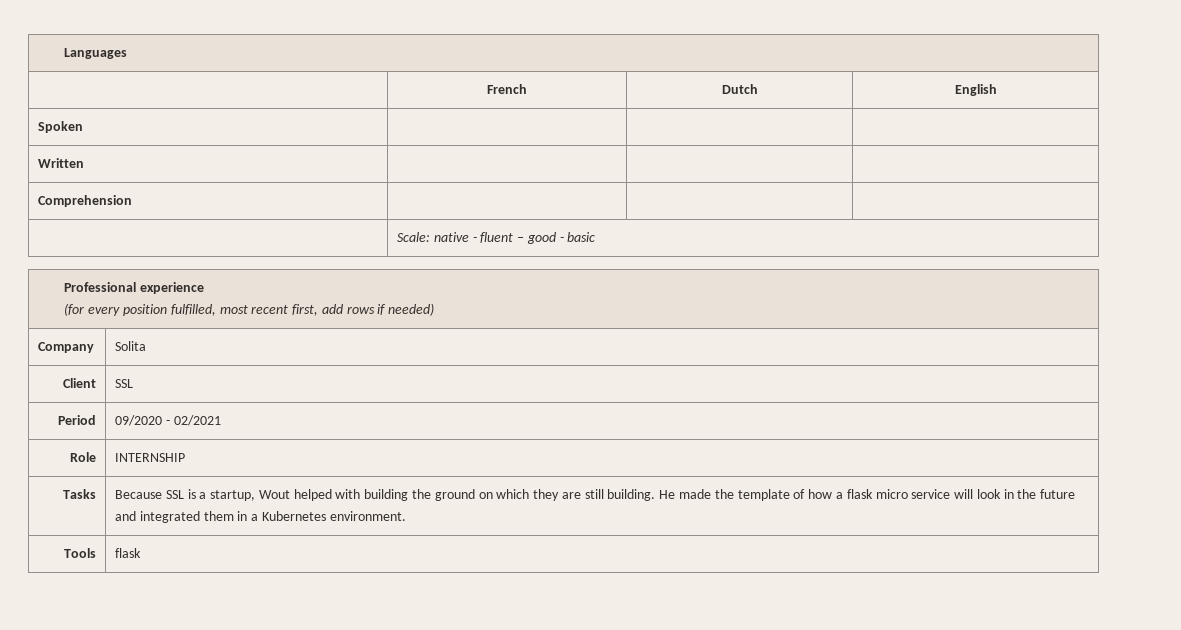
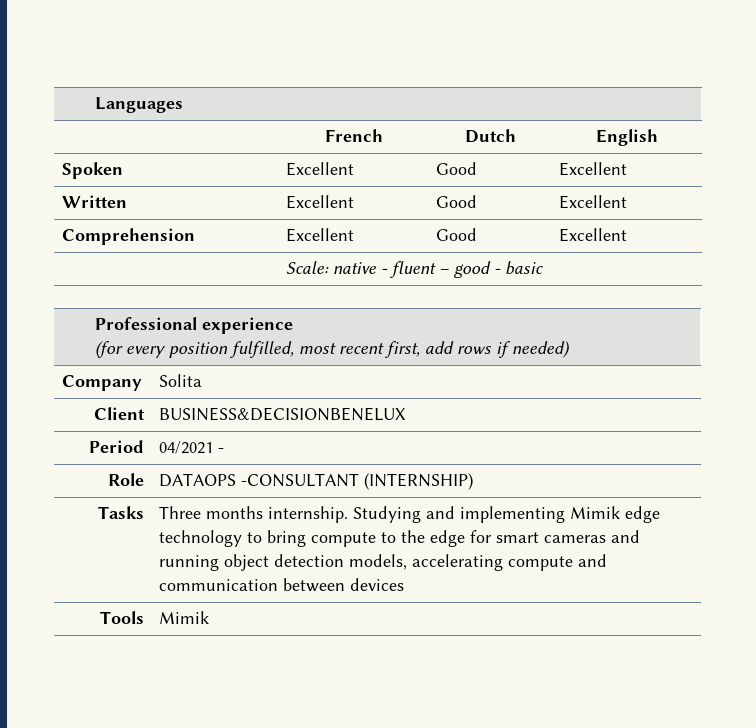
[38,158,85,168] [38,195,133,207] | | // Written | | | // Comprehension | | | -> [286,162,355,176] [436,162,478,175] [559,162,628,176] [62,195,128,208] [286,195,355,209] [436,195,478,208] [559,195,628,209] [62,228,196,245] [286,228,355,242] [436,228,478,241] [559,228,628,242] Excellent | Good | Excellent // Written | Excellent | Good | Excellent // Comprehension | Excellent | Good | Excellent
[115,379,134,388] SSL -> [159,407,407,421] BUSINESS&DECISIONBENELUX
[115,415,221,426] 09/2020 - 02/2021 -> [159,441,225,454] 04/2021 -
[115,453,186,462] [62,489,96,499] [115,489,1076,501] [115,511,406,523] INTERNSHIP // Tasks | Because SSL is a startup, Wout helped with building the ground on which they are still building. He made the template of how a flask micro service will look in the future and integrated them in a Kubernetes environment. -> [159,473,474,490] [97,506,144,519] [159,506,661,523] [159,530,641,547] [159,554,608,571] [159,578,405,592] DATAOPS -CONSULTANT (INTERNSHIP) // Tasks | Three months internship. Studying and implementing Mimik edge technology to bring compute to the edge for smart cameras and running object detection models, accelerating compute and communication between devices
[115,548,142,558] flask -> [159,611,210,624] Mimik

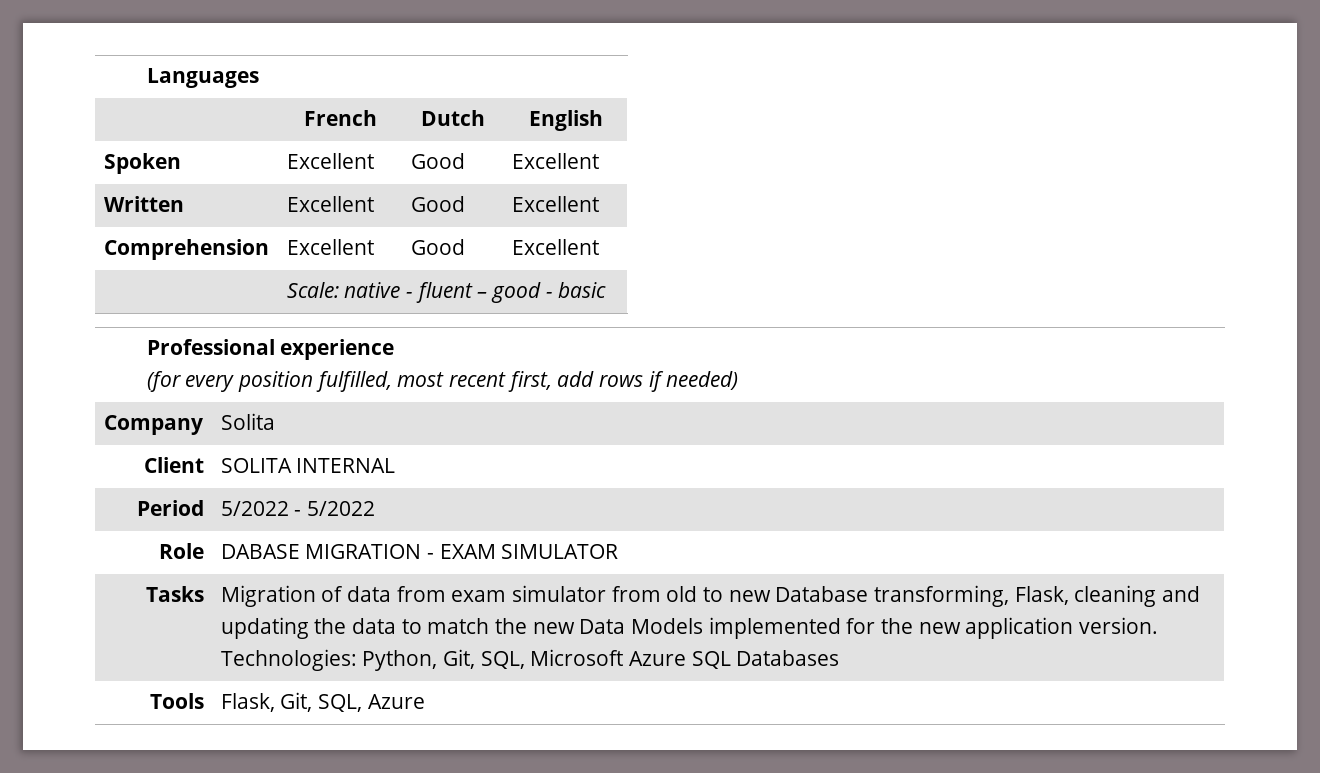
[159,407,407,421] BUSINESS&DECISIONBENELUX -> [220,458,396,473] SOLITA INTERNAL
[159,441,225,454] 04/2021 - -> [220,501,375,516] 5/2022 - 5/2022
[159,473,474,490] [97,506,144,519] [159,506,661,523] [159,530,641,547] [159,554,608,571] [159,578,405,592] [99,611,144,624] [159,611,210,624] DATAOPS -CONSULTANT (INTERNSHIP) // Tasks | Three months internship. Studying and implementing Mimik edge technology to bring compute to the edge for smart cameras and running object detection models, accelerating compute and communication between devices // Tools | Mimik -> [220,544,619,559] [146,586,205,602] [220,585,1201,607] [220,617,1159,639] [220,649,840,671] [150,693,205,709] [220,692,425,712] DABASE MIGRATION - EXAM SIMULATOR // Tasks | Migration of data from exam simulator from old to new Database transforming, Flask, cleaning and updating the data to match the new Data Models implemented for the new application version. Technologies: Python, Git, SQL, Microsoft Azure SQL Databases // Tools | Flask, Git, SQL, Azure

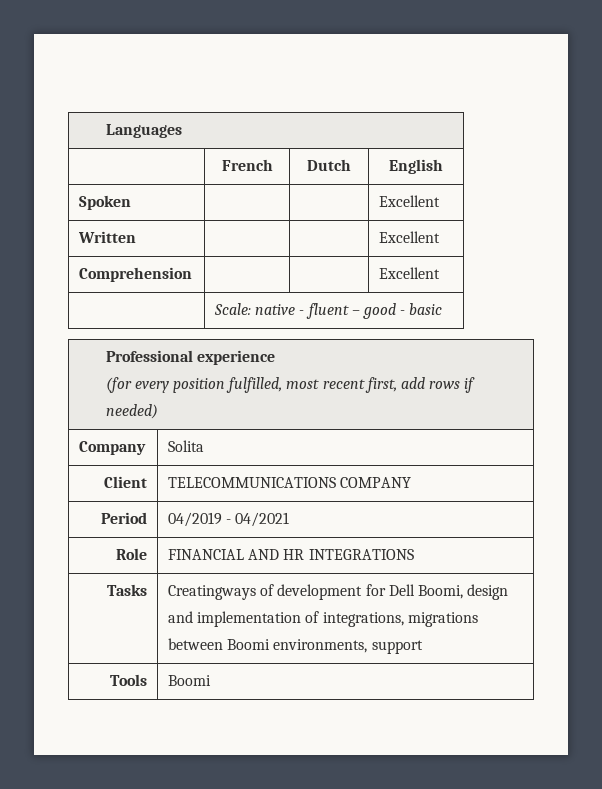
[286,153,374,169] [410,153,465,169] Excellent | Good -> (132, 202) |
[286,196,374,212] [410,196,465,212] Excellent | Good -> (137, 237) |
[286,239,374,255] [410,239,465,255] Excellent | Good -> (193, 274) |
[220,458,396,473] SOLITA INTERNAL -> [168,477,412,488] TELECOMMUNICATIONS COMPANY
[220,501,375,516] [159,543,205,559] [220,544,619,559] [146,586,205,602] [220,585,1201,607] [220,617,1159,639] [220,649,840,671] [150,693,205,709] [220,692,425,712] 5/2022 - 5/2022 // Role | DABASE MIGRATION - EXAM SIMULATOR // Tasks | Migration of data from exam simulator from old to new Database transforming, Flask, cleaning and updating the data to match the new Data Models implemented for the new application version. Technologies: Python, Git, SQL, Microsoft Azure SQL Databases // Tools | Flask, Git, SQL, Azure -> [168,512,290,527] [115,548,147,560] [168,549,414,560] [106,584,147,596] [168,584,509,600] [168,611,478,627] [168,638,423,654] [109,674,147,686] [168,675,212,686] 04/2019 - 04/2021 // Role | FINANCIAL AND HR INTEGRATIONS // Tasks | Creatingways of development for Dell Boomi, design and implementation of integrations, migrations between Boomi environments, support // Tools | Boomi

